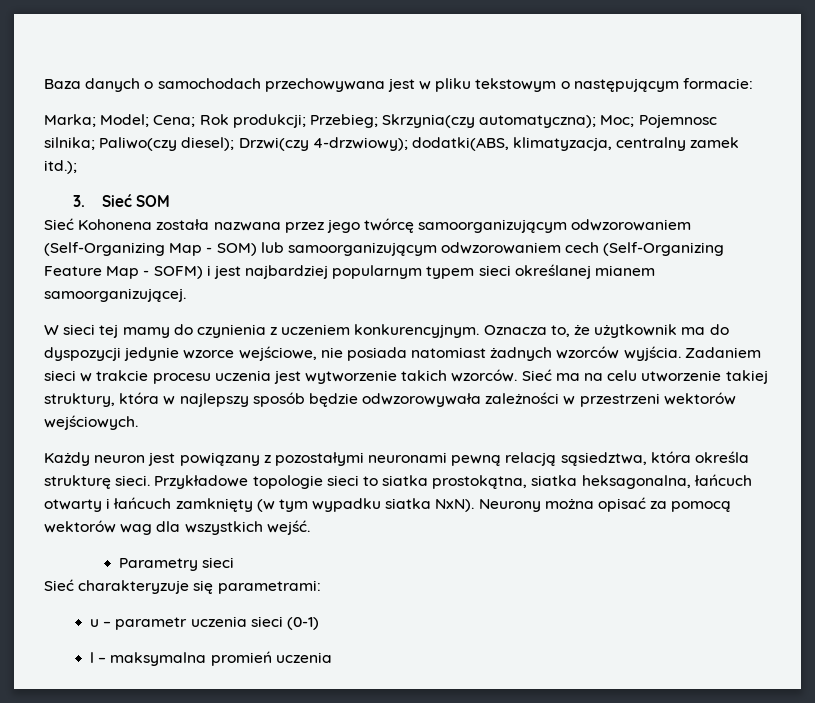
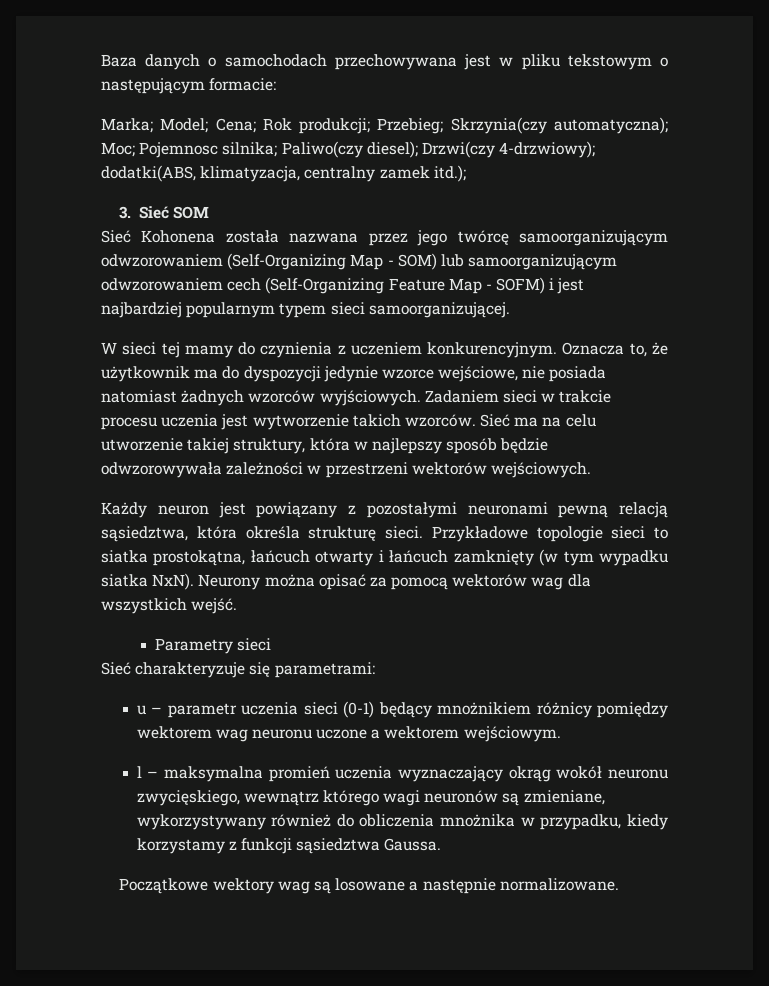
[514,264,656,279] określanej mianem -> (365, 308) none
[623,346,681,361] wyjścia. -> [319,390,421,406] wyjściowych.
[531,475,691,489] siatka heksagonalna, -> (246, 558) none
(319, 623) none -> [378,702,668,718] [136,726,561,742] będący mnożnikiem różnicy pomiędzy wektorem wag neuronu uczone a wektorem wejściowym.
(332, 657) none -> [397,766,668,782] [136,790,605,806] [136,814,668,830] [136,838,442,854] [119,878,619,894] wyznaczający okrąg wokół neuronu zwycięskiego, wewnątrz którego wagi neuronów są zmieniane, wykorzystywany również do obliczenia mnożnika w przypadku, kiedy korzystamy z funkcji sąsiedztwa Gaussa. // Początkowe wektory wag są losowane a następnie normalizowane.

